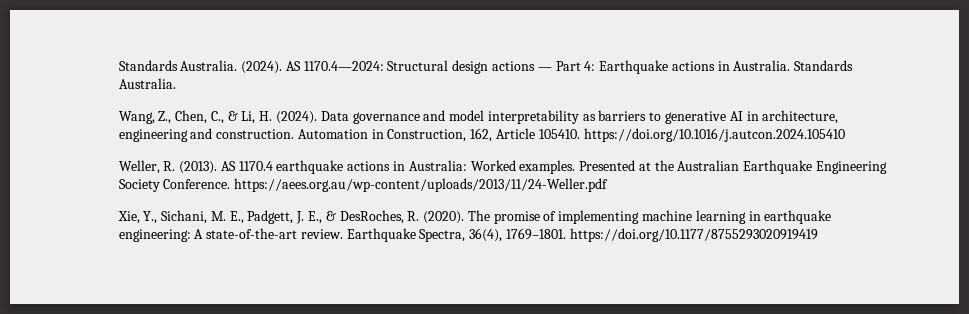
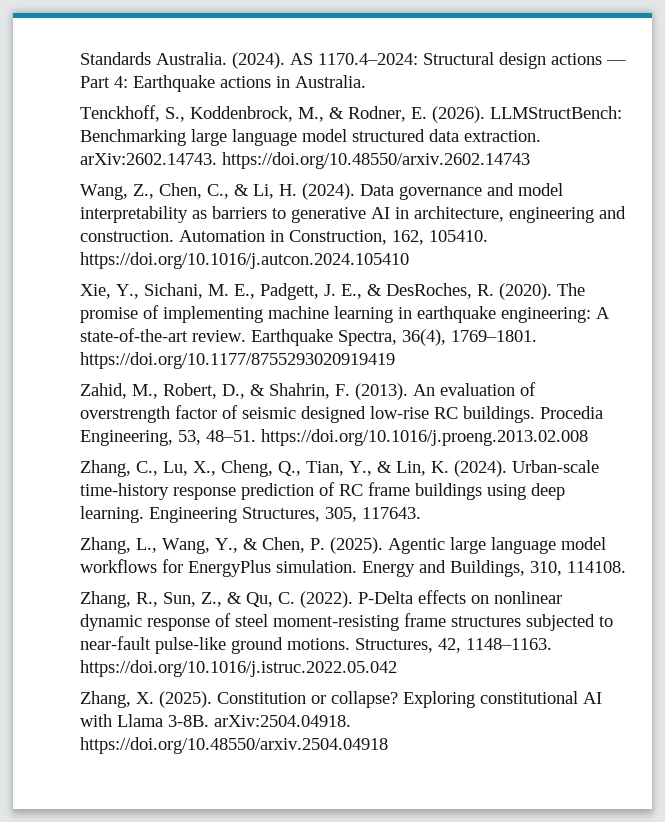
[303,61,384,71] 1170.4—2024: -> [317,53,418,65] 1170.4–2024:
[794,60,854,71] [118,78,176,89] Standards Australia. -> [79,105,622,123] [79,129,541,146] [79,152,530,169] // Tenckhoff, S., Koddenbrock, M., & Rodner, E. (2026). LLMStructBench: Benchmarking large language model structured data extraction. arXiv:2602.14743. https://doi.org/10.48550/arxiv.2602.14743
[495,128,535,139] Article -> (424, 237) none
[118,160,887,174] [118,178,609,192] // Weller, R. (2013). AS 1170.4 earthquake actions in Australia: Worked examples. Presented at the Australian Earthquake Engineering Society Conference. https://aees.org.au/wp-content/uploads/2013/11/24-Weller.pdf -> (409, 260) none
(818, 235) none -> [79,382,536,400] [79,405,603,423] [79,429,588,446] [79,460,599,477] [79,482,565,500] [79,506,421,523] [79,537,606,554] [79,559,626,577] [79,590,562,608] [79,613,613,631] [79,636,552,654] [79,660,397,677] [79,691,602,708] [79,714,351,727] [79,737,388,754] // Zahid, M., Robert, D., & Shahrin, F. (2013). An evaluation of overstrength factor of seismic designed low-rise RC buildings. Procedia Engineering, 53, 48–51. https://doi.org/10.1016/j.proeng.2013.02.008 // Zhang, C., Lu, X., Cheng, Q., Tian, Y., & Lin, K. (2024). Urban-scale time-history response prediction of RC frame buildings using deep learning. Engineering Structures, 305, 117643. // Zhang, L., Wang, Y., & Chen, P. (2025). Agentic large language model workflows for EnergyPlus simulation. Energy and Buildings, 310, 114108. // Zhang, R., Sun, Z., & Qu, C. (2022). P-Delta effects on nonlinear dynamic response of steel moment-resisting frame structures subjected to near-fault pulse-like ground motions. Structures, 42, 1148–1163. https://doi.org/10.1016/j.istruc.2022.05.042 // Zhang, X. (2025). Constitution or collapse? Exploring constitutional AI with Llama 3-8B. arXiv:2504.04918. https://doi.org/10.48550/arxiv.2504.04918

